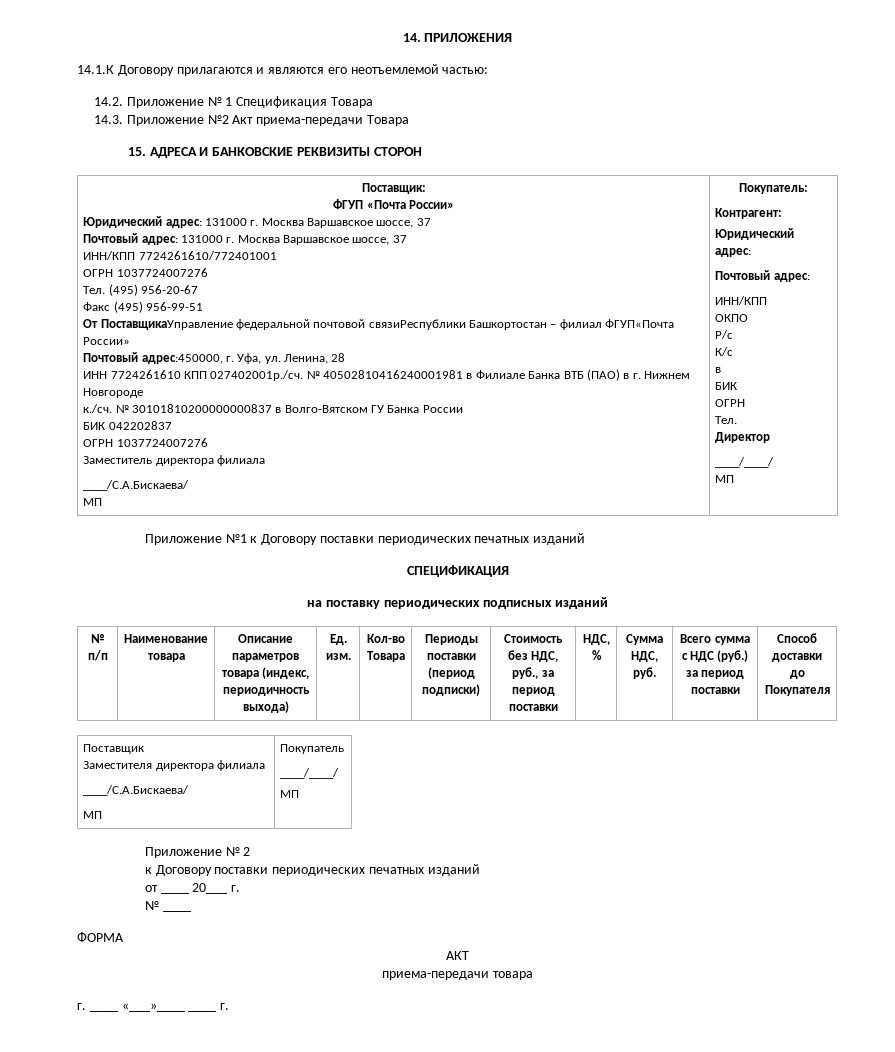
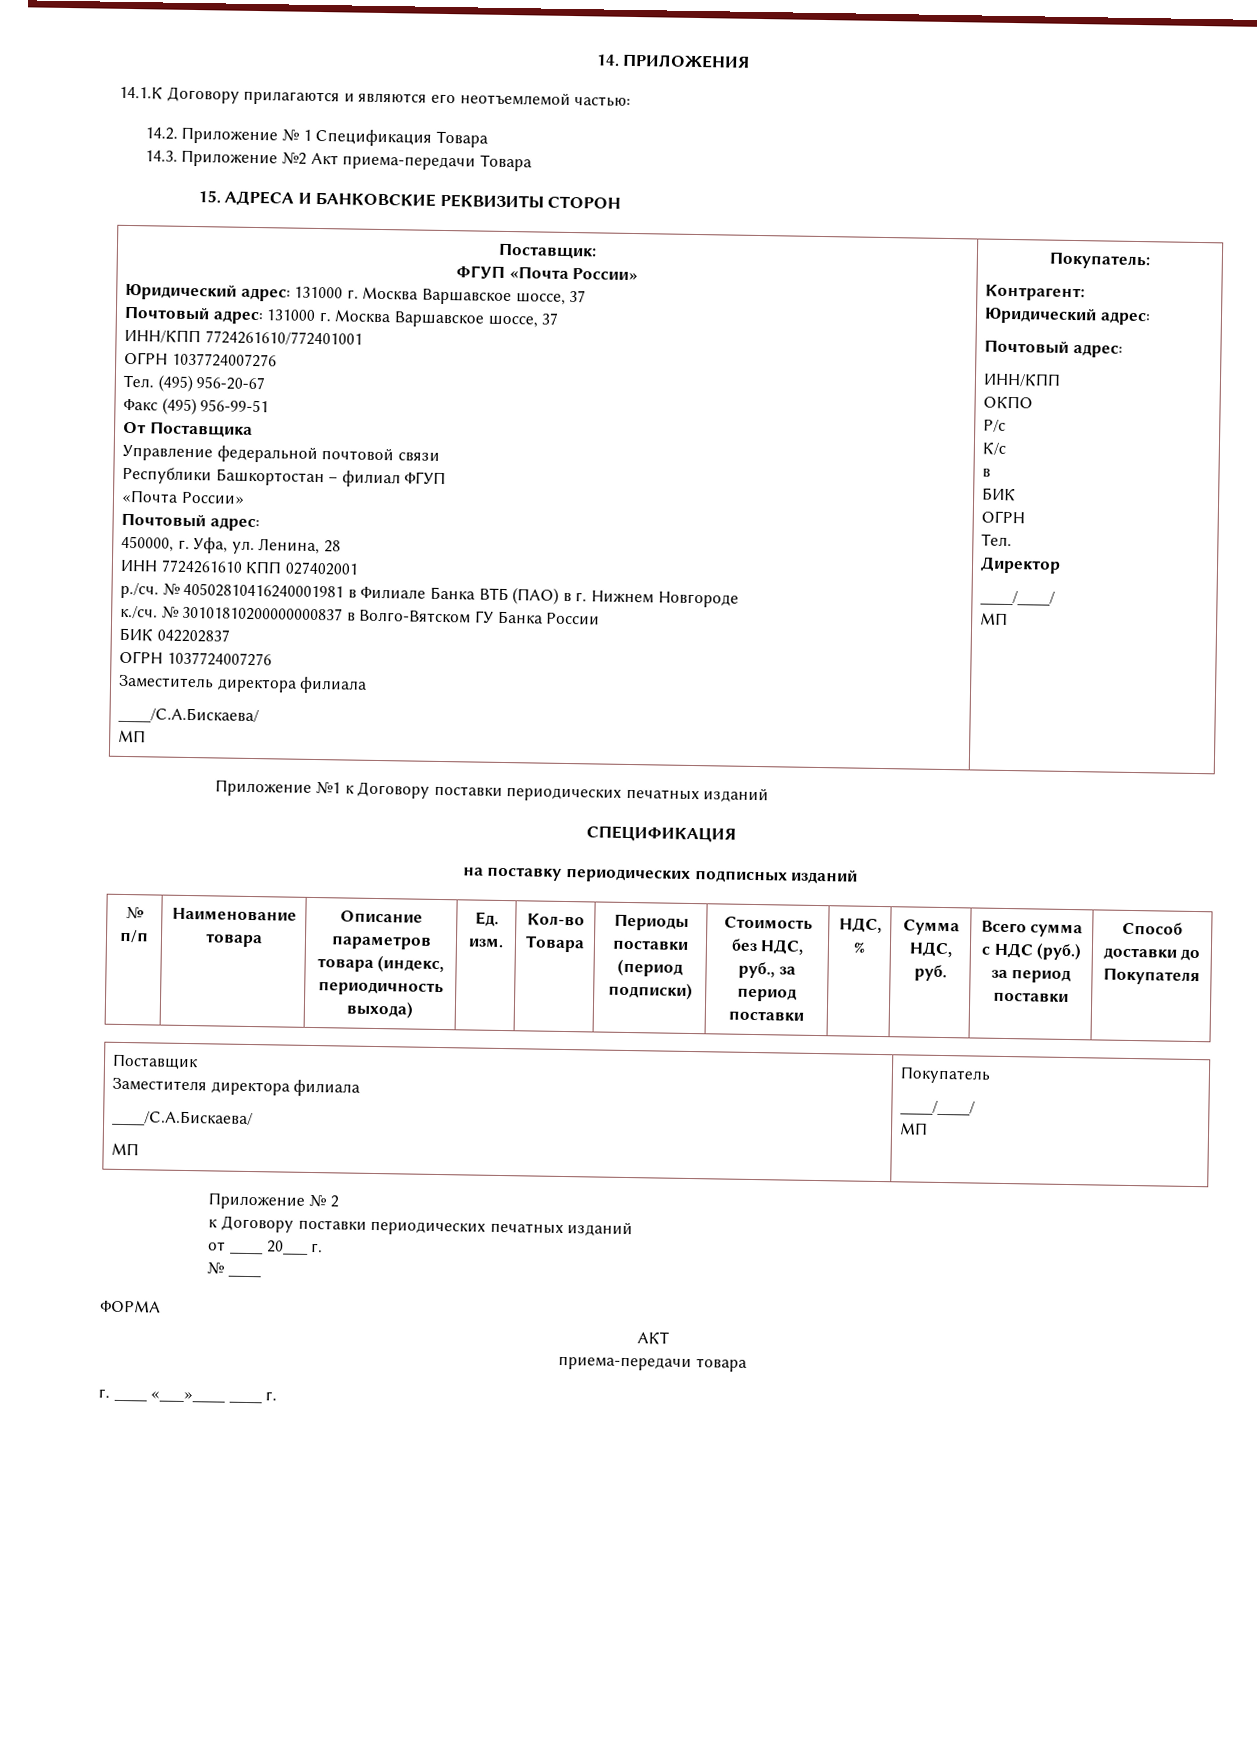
[100,319,466,330] ПоставщикаУправление федеральной почтовой связиРеспублики -> [148,421,253,438] [122,444,440,464] [122,466,213,485] Поставщика // Управление федеральной почтовой связи // Республики
[605,319,675,328] ФГУП«Почта -> [404,471,447,486] [121,489,179,503] ФГУП // «Почта
[141,354,223,364] адрес:450000, -> [209,517,260,532] [121,535,175,552] адрес: // 450000,
[210,370,304,381] 027402001р./сч. -> [284,561,358,576] [120,582,160,599] 027402001 // р./сч.

